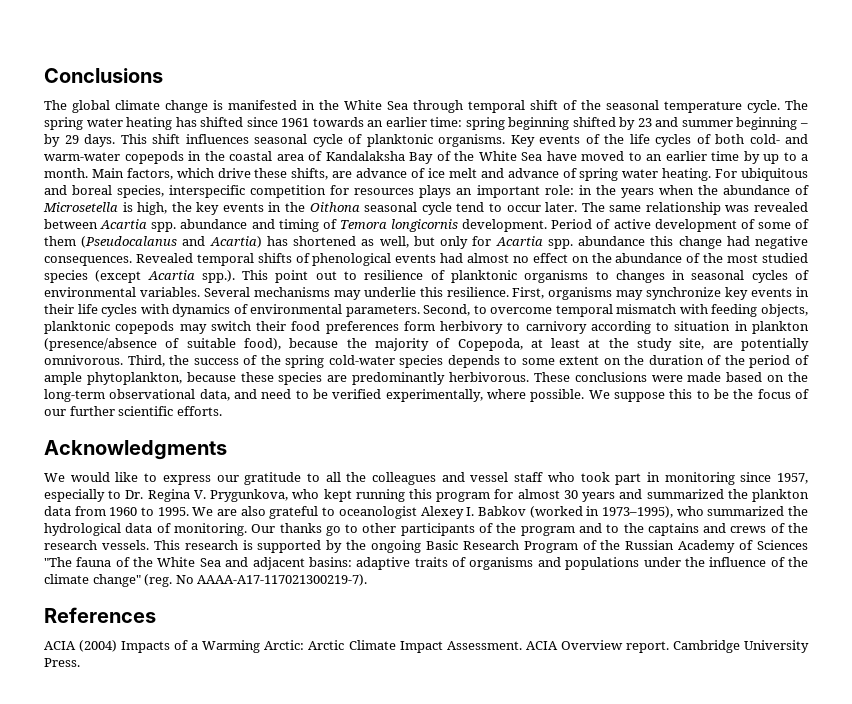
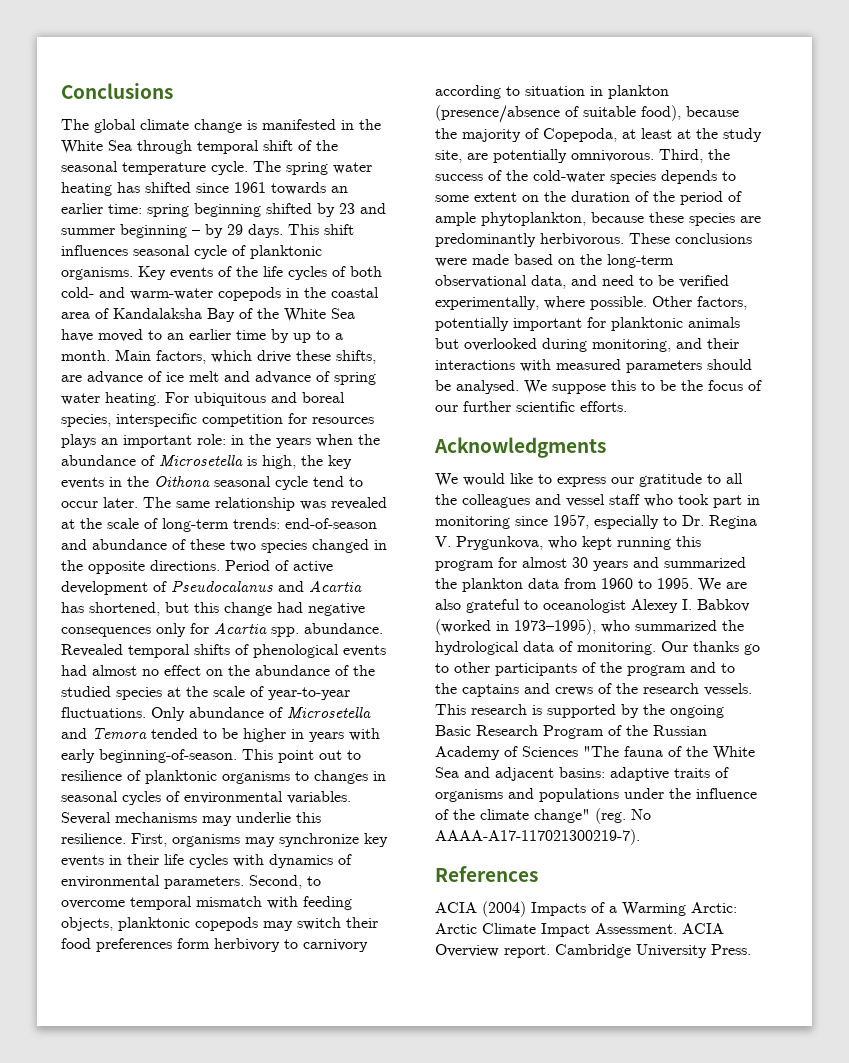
[44,219,548,232] between Acartia spp. abundance and timing of Temora longicornis development. -> [61,518,377,532] [61,539,387,553] [61,560,220,574] at the scale of long-term trends: end-of-season and abundance of these two species changed in the opposite directions.
[757,219,809,229] [44,236,809,249] [44,256,132,266] some of them (Pseudocalanus and Acartia) has shortened as well, but only for Acartia spp. abundance this change had negative consequences. -> [171,580,362,592] [61,602,365,616] [61,622,383,637] Pseudocalanus and Acartia has shortened, but this change had negative consequences only for Acartia spp. abundance.
[727,254,759,263] most -> (375, 670) none
[95,270,235,283] (except Acartia spp.). -> [167,686,350,700] [61,707,371,721] [61,728,380,742] [61,749,237,763] at the scale of year-to-year fluctuations. Only abundance of Microsetella and Temora tended to be higher in years with early beginning-of-season.
[285,355,325,368] spring -> (528, 175) none
(585, 395) none -> [652,296,747,310] [435,317,740,331] [435,338,739,352] [435,359,752,373] [435,380,519,394] Other factors, potentially important for planktonic animals but overlooked during monitoring, and their interactions with measured parameters should be analysed.

